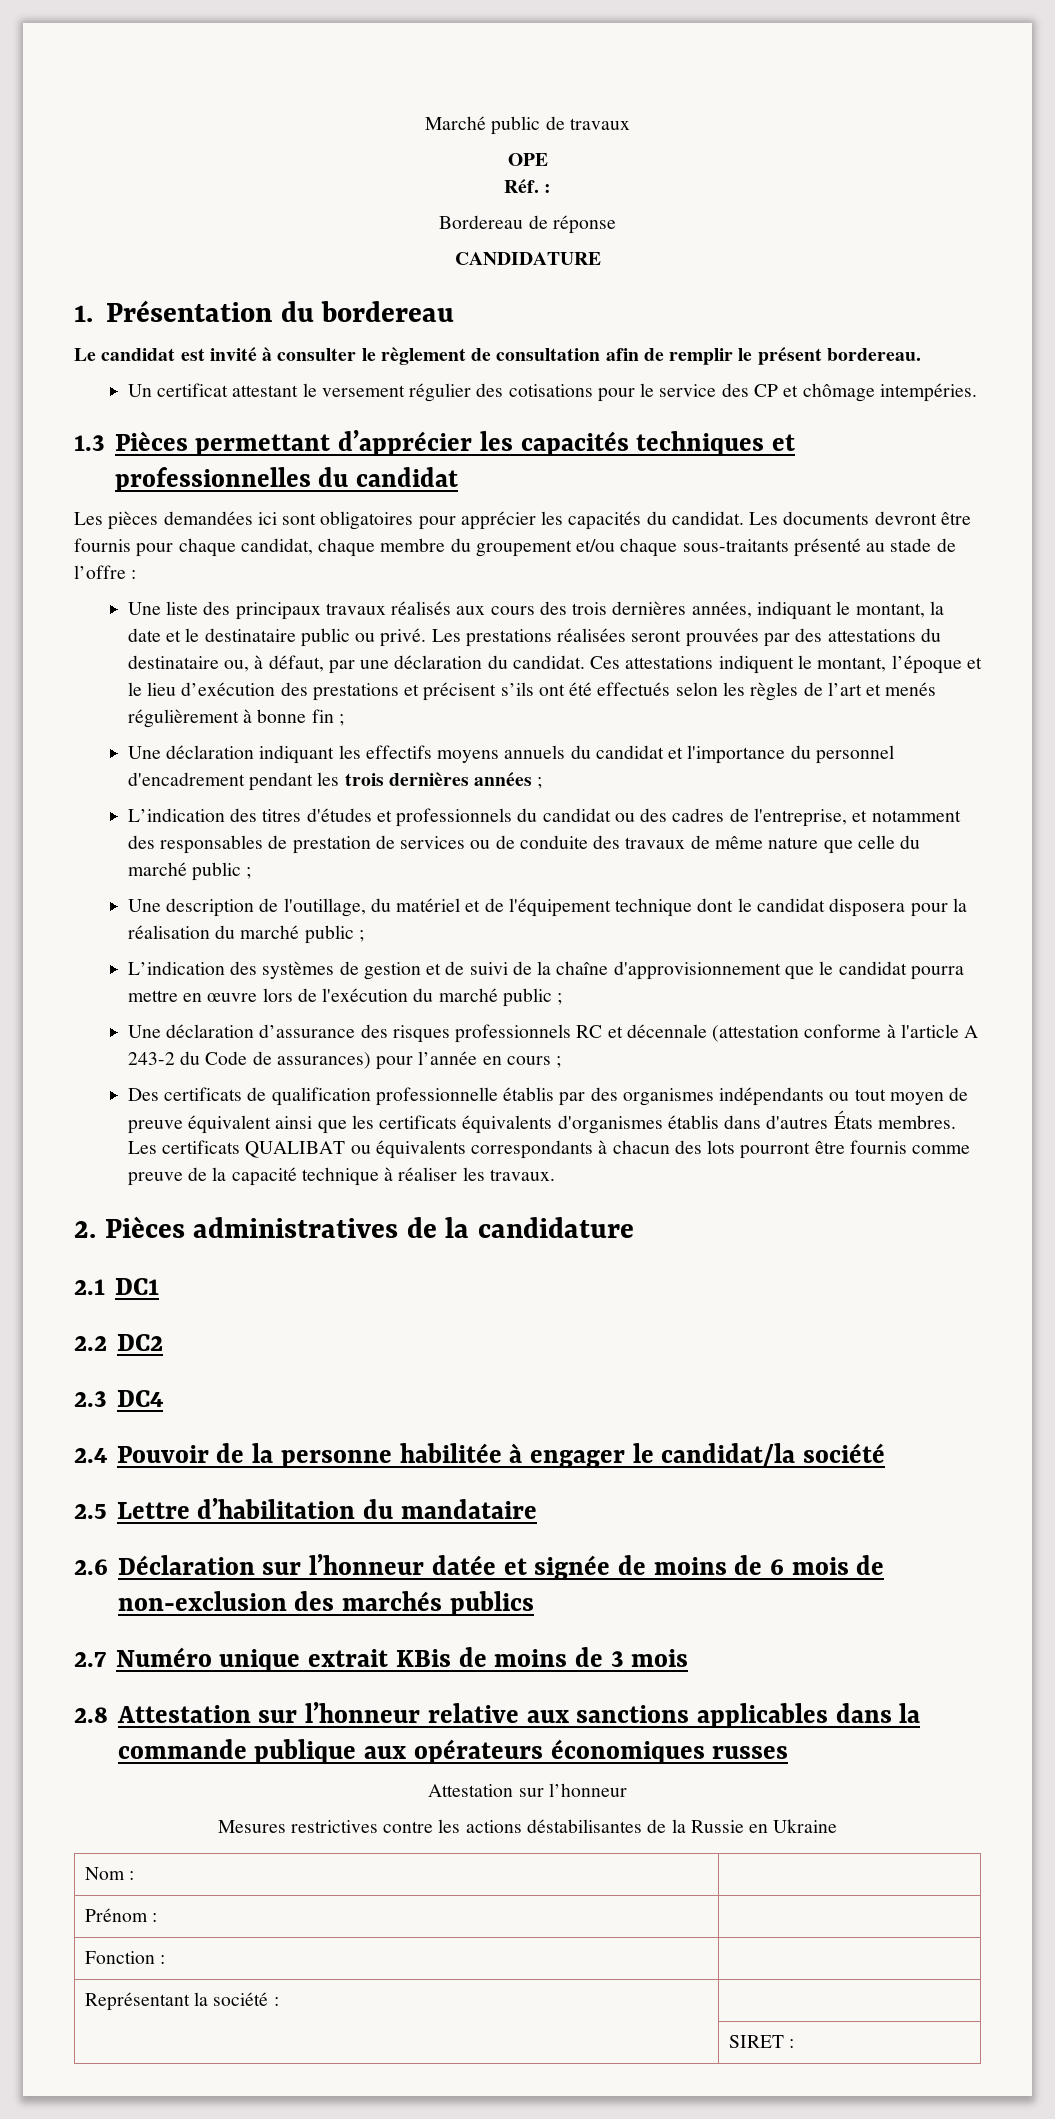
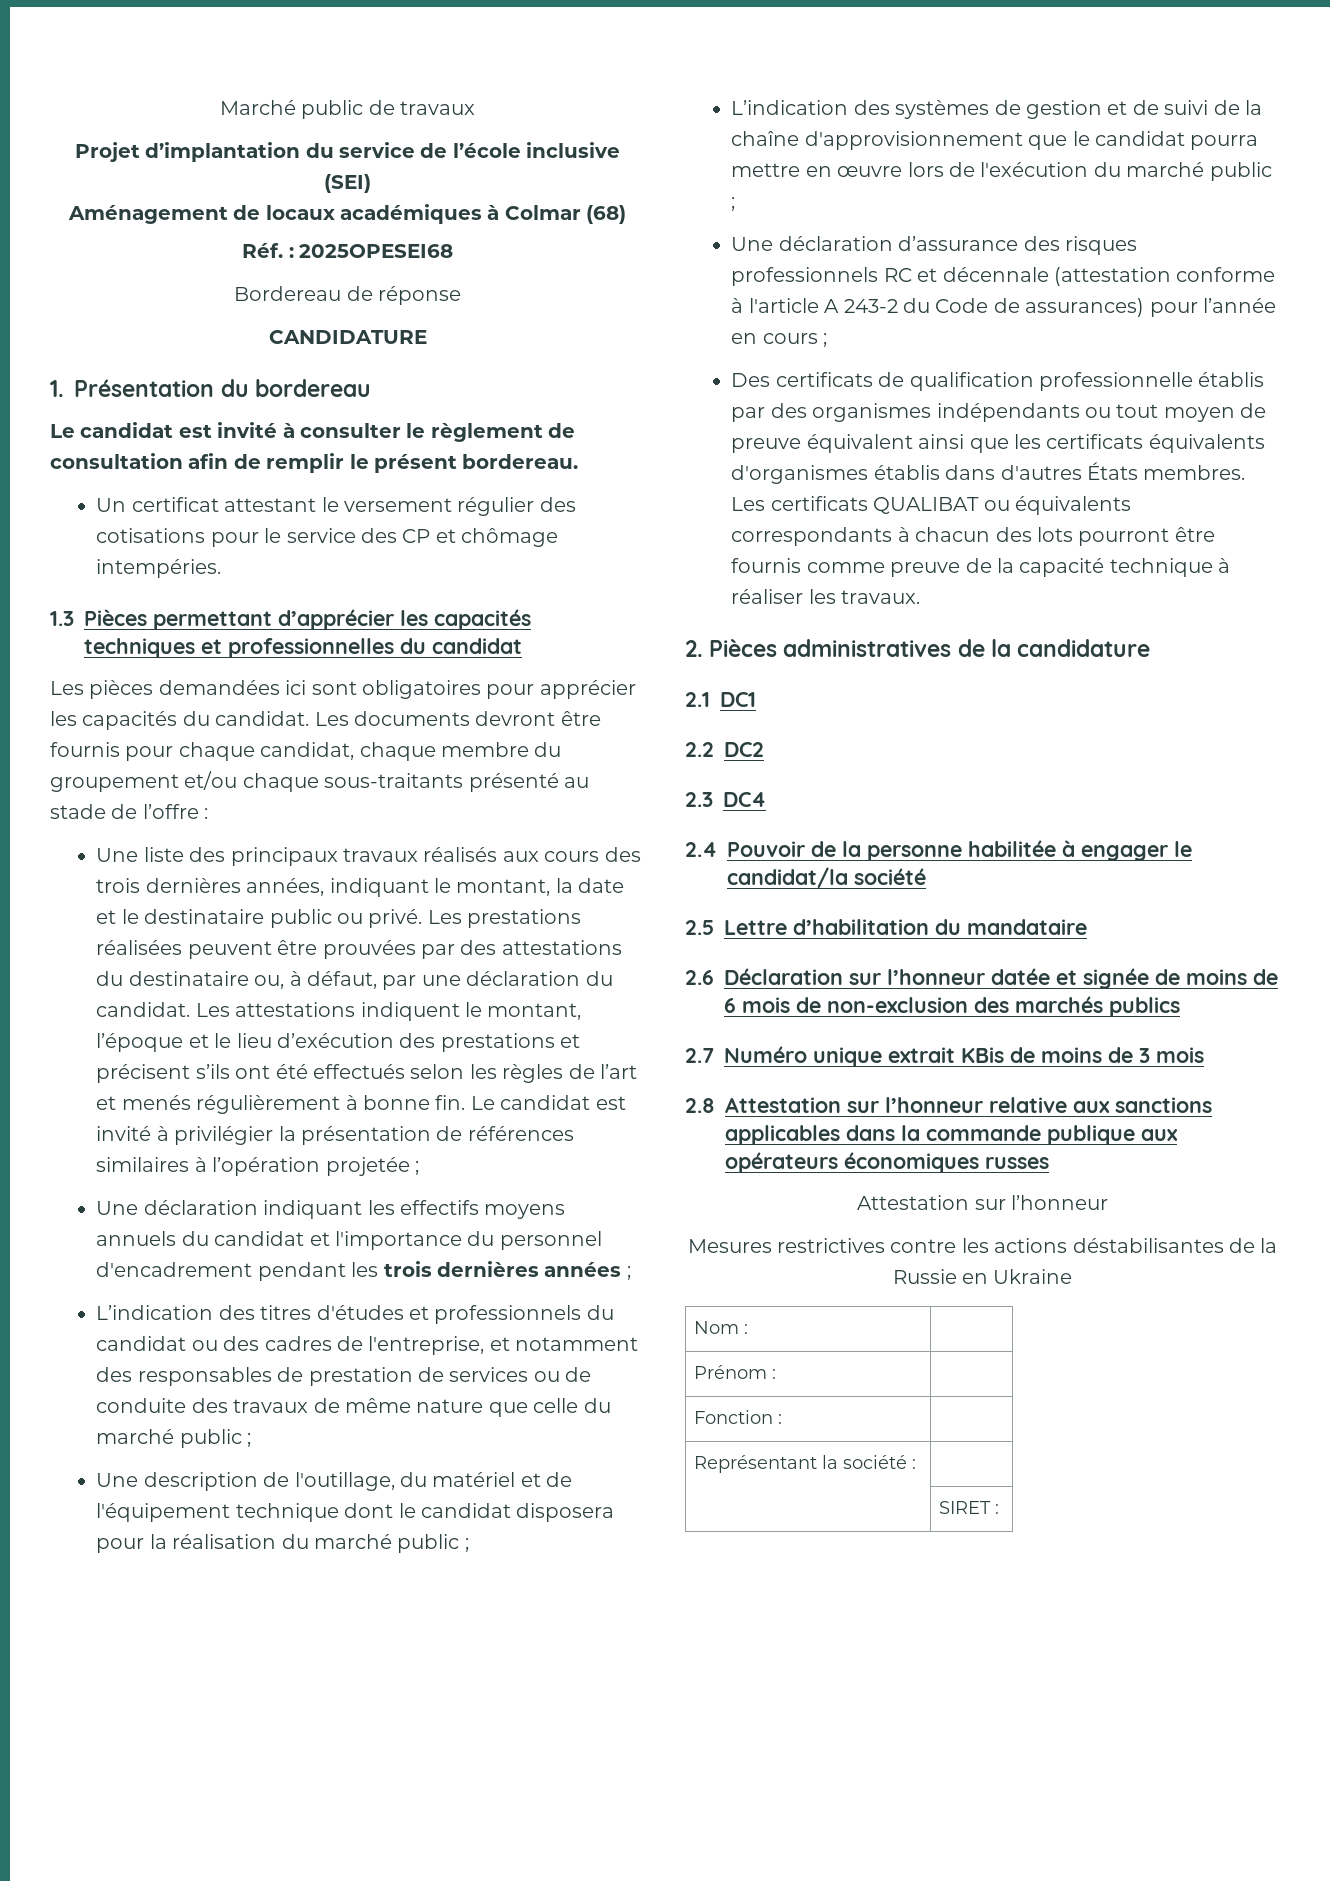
[507,153,548,166] OPE -> [74,142,621,162] [324,174,371,193] [67,204,627,224] Projet d’implantation du service de l’école inclusive (SEI) // Aménagement de locaux académiques à Colmar (68)
(552, 188) none -> [298,244,453,258] 2025OPESEI68
[631,630,682,642] seront -> [187,940,318,959] peuvent être
[590,656,621,669] Ces -> [195,1003,230,1017] Les
[311,709,334,723] fin -> [435,1095,626,1110] [96,1126,574,1145] [96,1157,410,1176] fin. Le candidat est invité à privilégier la présentation de références similaires à l’opération projetée

